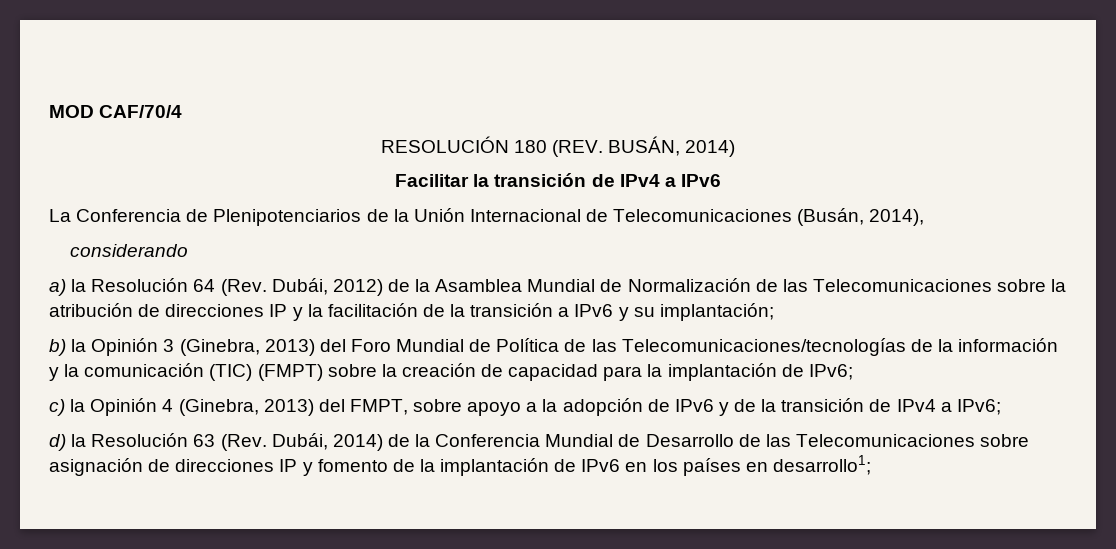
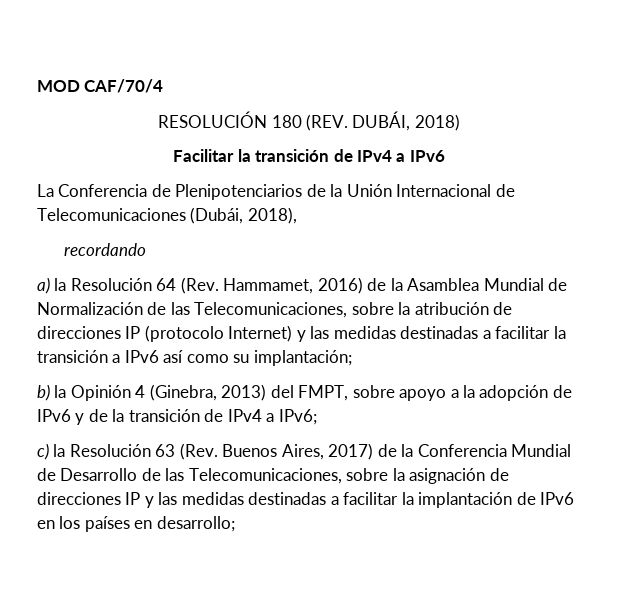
[608,136,736,157] BUSÁN, 2014) -> [352,111,460,131] DUBÁI, 2018)
[797,208,925,226] [69,244,188,257] (Busán, 2014), // considerando -> [190,207,297,224] [64,243,147,256] (Dubái, 2018), // recordando
[271,278,383,296] Dubái, 2012) -> [223,277,363,294] Hammamet, 2016)
[812,279,992,292] Telecomunicaciones -> [194,302,348,318] Telecomunicaciones,
[292,303,445,321] y la facilitación de -> [144,325,551,342] (protocolo Internet) y las medidas destinadas a facilitar
[618,307,629,321] y -> [163,350,229,363] así como
[163,338,1059,356] [49,363,853,381] [49,398,158,416] 3 (Ginebra, 2013) del Foro Mundial de Política de las Telecomunicaciones/tecnologías de la información y la comunicación (TIC) (FMPT) sobre la creación de capacidad para la implantación de IPv6; // c) la Opinión -> (131, 393) none
[49,434,66,451] d) -> [37,443,49,460] c)
[271,433,383,451] Dubái, 2014) -> [222,443,374,460] Buenos Aires, 2017)
[795,434,1030,447] Telecomunicaciones sobre -> [188,468,405,484] Telecomunicaciones, sobre la
[317,459,415,472] fomento de -> [158,492,399,505] las medidas destinadas a facilitar
[772,455,871,475] desarrollo1; -> [156,516,235,532] desarrollo;

